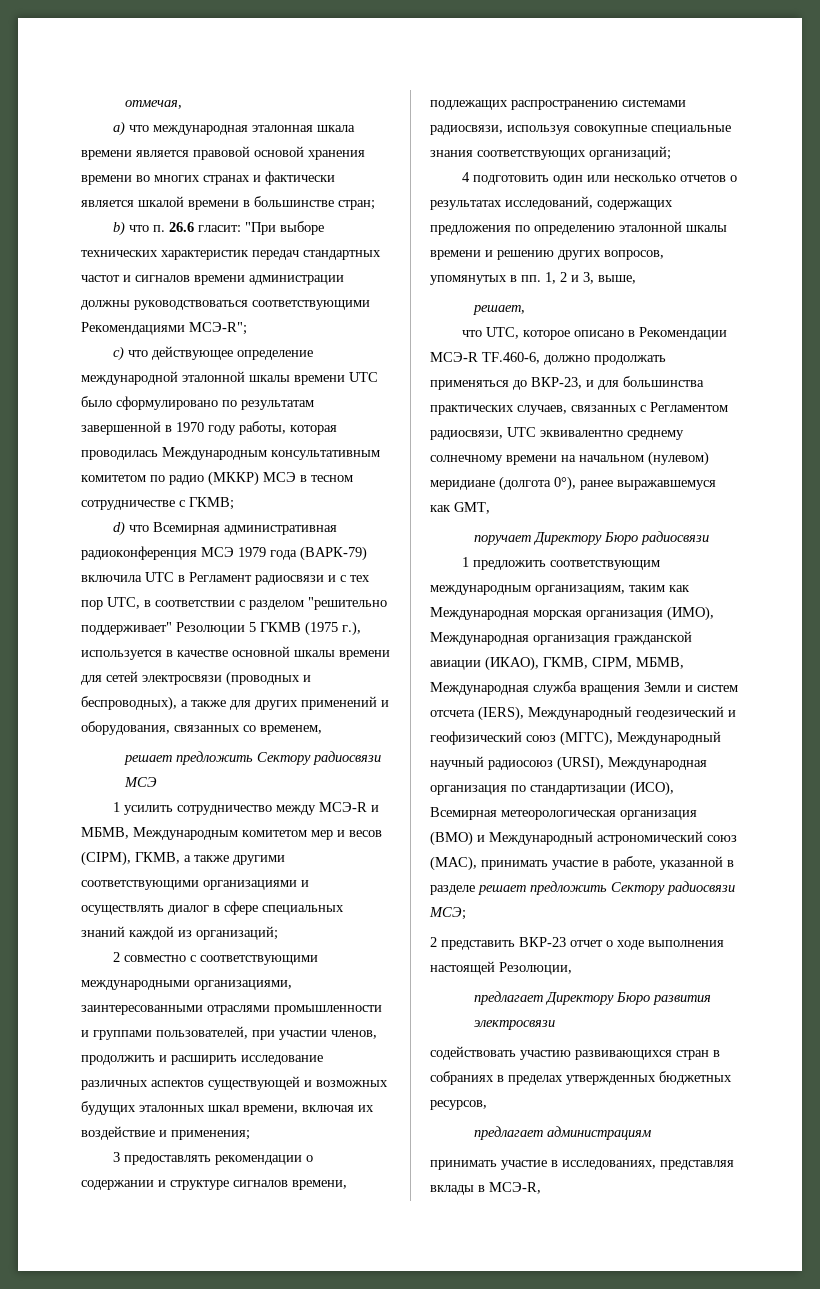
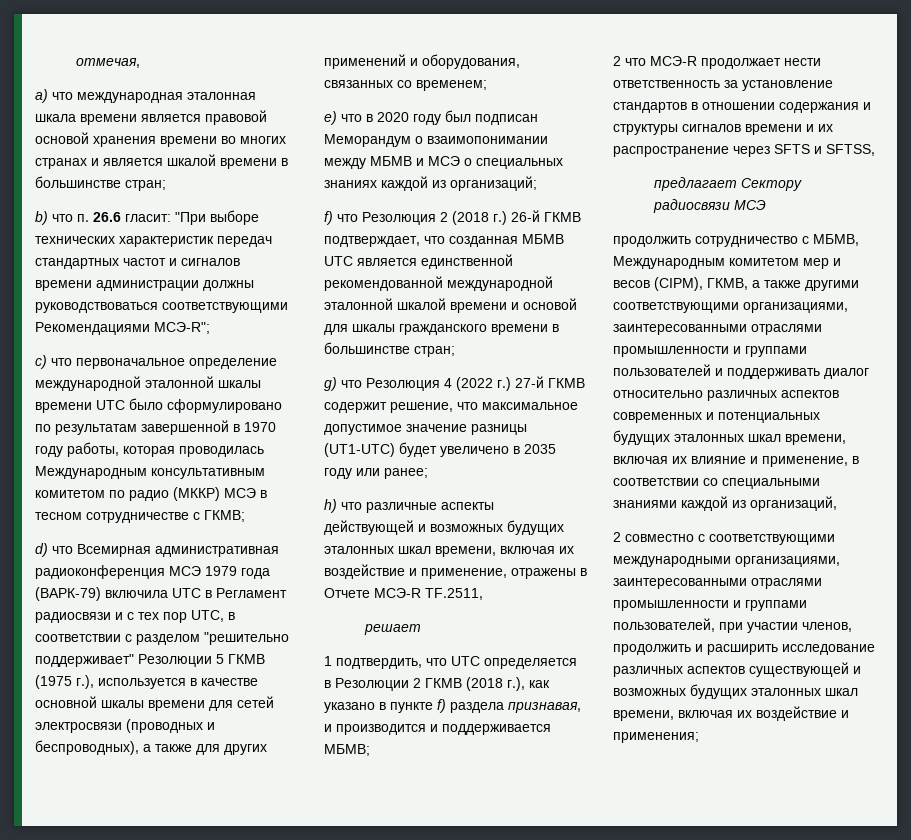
[265,171,335,185] фактически -> (99, 162) none
[152,346,234,360] действующее -> [76,358,185,369] первоначальное
[260,725,322,735] [123,751,381,765] [123,777,157,787] [113,802,380,815] временем, // решает предложить Сектору радиосвязи МСЭ // 1 усилить сотрудничество между МСЭ-R и -> [416,80,487,91] [324,110,538,125] [324,134,548,147] [324,156,563,169] [324,176,537,191] [324,210,581,225] [324,234,564,247] [324,254,513,269] [324,276,553,291] [324,298,577,313] [324,324,559,335] [324,342,455,357] [324,376,585,391] [324,402,578,413] [324,424,527,435] [324,442,556,457] [324,468,428,479] [324,499,494,513] [324,520,564,535] [324,546,574,557] [324,564,587,579] [324,588,483,600] [363,624,421,635] [324,656,577,669] [324,677,550,691] [324,699,581,713] [324,724,551,735] [324,744,370,756] [613,56,821,69] [613,80,833,91] [613,102,871,113] [613,124,833,135] [613,144,875,157] [653,177,802,191] [652,199,766,213] [613,236,809,247] временем; // e) что в 2020 году был подписан Меморандум о взаимопонимании между МБМВ и МСЭ о специальных знаниях каждой из организаций; // f) что Резолюция 2 (2018 г.) 26-й ГКМВ подтверждает, что созданная МБМВ UTC является единственной рекомендованной международной эталонной шкалой времени и основой для шкалы гражданского времени в большинстве стран; // g) что Резолюция 4 (2022 г.) 27-й ГКМВ содержит решение, что максимальное допустимое значение разницы (UT1-UTC) будет увеличено в 2035 году или ранее; // h) что различные аспекты действующей и возможных будущих эталонных шкал времени, включая их воздействие и применение, отражены в Отчете МСЭ-R TF.2511, // решает // 1 подтвердить, что UTC определяется в Резолюции 2 ГКМВ (2018 г.), как указано в пункте f) раздела признавая, и производится и поддерживается МБМВ; // 2 что МСЭ-R продолжает нести ответственность за установление стандартов в отношении содержания и структуры сигналов времени и их распространение через SFTS и SFTSS, // предлагает Сектору радиосвязи МСЭ // продолжить сотрудничество с
[203,880,309,890] [81,901,344,915] [81,926,278,940] организациями и осуществлять диалог в сфере специальных знаний каждой из организаций; -> [743,302,848,313] [613,324,822,335] [613,346,807,357] [613,364,869,379] [613,390,839,401] [613,412,820,423] [613,430,846,445] [613,456,859,467] [613,478,820,489] [613,496,837,511] организациями, заинтересованными отраслями промышленности и группами пользователей и поддерживать диалог относительно различных аспектов современных и потенциальных будущих эталонных шкал времени, включая их влияние и применение, в соответствии со специальными знаниями каждой из организаций,
[113,1152,314,1165] [81,1180,347,1190] [430,100,686,110] [430,125,731,135] [430,146,671,160] [462,172,738,185] [430,196,673,210] [430,221,727,235] [430,250,664,260] [430,272,636,285] [472,305,525,315] [462,327,728,340] [430,352,666,365] [430,376,704,390] [430,402,728,415] [430,427,684,440] [430,451,709,466] [430,476,716,491] [430,502,490,514] [473,531,709,545] [462,557,661,570] [430,585,690,595] [430,606,714,621] [430,631,692,645] [430,656,684,671] [430,681,738,695] [430,706,736,721] [430,731,721,746] [430,756,707,771] [430,781,674,796] [430,807,697,820] [430,831,737,846] [430,856,734,871] [430,881,735,895] [429,907,466,920] [430,937,724,950] [430,961,572,975] [473,991,711,1005] [473,1020,555,1030] [430,1046,720,1060] [430,1071,732,1085] [430,1100,487,1110] [473,1126,651,1140] [430,1160,734,1170] [430,1182,541,1195] // 3 предоставлять рекомендации о содержании и структуре сигналов времени, подлежащих распространению системами радиосвязи, используя совокупные специальные знания соответствующих организаций; // 4 подготовить один или несколько отчетов о результатах исследований, содержащих предложения по определению эталонной шкалы времени и решению других вопросов, упомянутых в пп. 1, 2 и 3, выше, // решает, // что UTC, которое описано в Рекомендации МСЭ-R TF.460-6, должно продолжать применяться до ВКР-23, и для большинства практических случаев, связанных с Регламентом радиосвязи, UTC эквивалентно среднему солнечному времени на начальном (нулевом) меридиане (долгота 0°), ранее выражавшемуся как GMT, // поручает Директору Бюро радиосвязи // 1 предложить соответствующим международным организациям, таким как Международная морская организация (ИМО), Международная организация гражданской авиации (ИКАО), ГКМВ, CIPM, МБМВ, Международная служба вращения Земли и систем отсчета (IERS), Международный геодезический и геофизический союз (МГГС), Международный научный радиосоюз (URSI), Международная организация по стандартизации (ИСО), Всемирная метеорологическая организация (ВМО) и Международный астрономический союз (МАС), принимать участие в работе, указанной в разделе решает предложить Сектору радиосвязи МСЭ; // 2 представить ВКР-23 отчет о ходе выполнения настоящей Резолюции, // предлагает Директору Бюро развития электросвязи // содействовать участию развивающихся стран в собраниях в пределах утвержденных бюджетных ресурсов, // предлагает администрациям // принимать участие в исследованиях, представляя вклады в МСЭ-R, -> (699, 737) none

